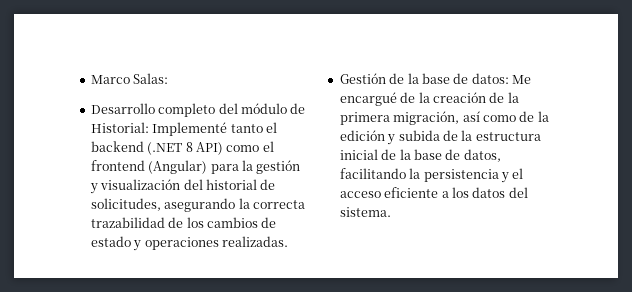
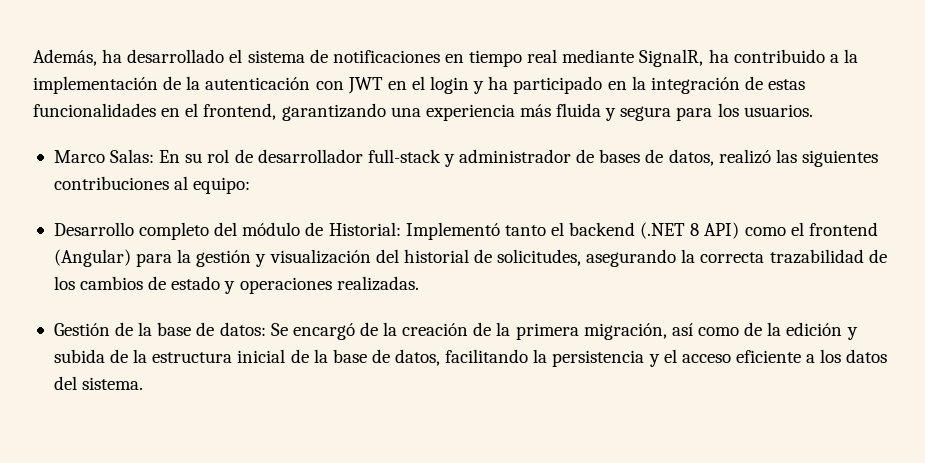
[90,73,169,84] Marco Salas: -> [33,49,858,67] [33,76,806,94] [33,103,813,121] [53,149,878,167] [53,176,251,194] Además, ha desarrollado el sistema de notificaciones en tiempo real mediante SignalR, ha contribuido a la implementación de la autenticación con JWT en el login y ha participado en la integración de estas funcionalidades en el frontend, garantizando una experiencia más fluida y segura para los usuarios. // Marco Salas: En su rol de desarrollador full-stack y administrador de bases de datos, realizó las siguientes contribuciones al equipo:
[152,122,228,136] Implementé -> [405,222,500,240] Implementó
[512,75,531,84] [339,92,397,106] Me encargué -> [270,323,355,340] Se encargó

